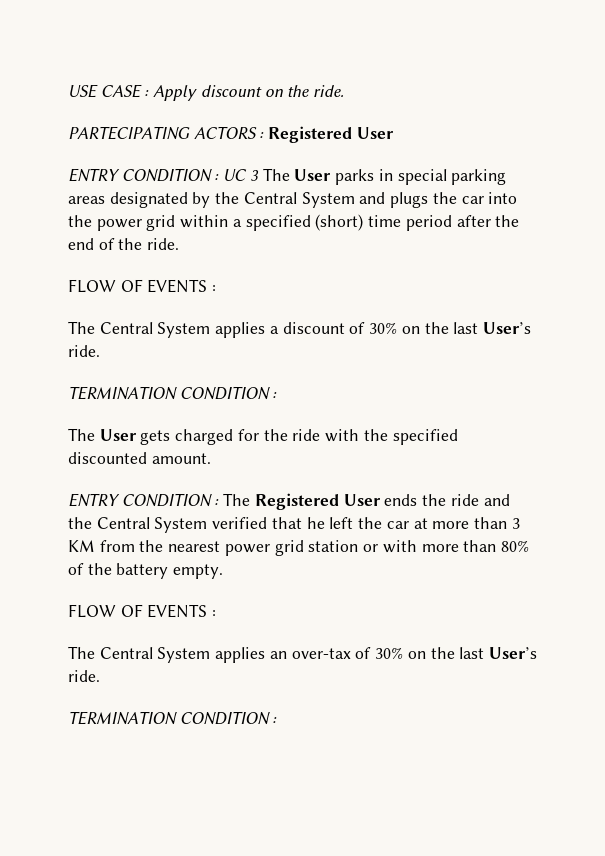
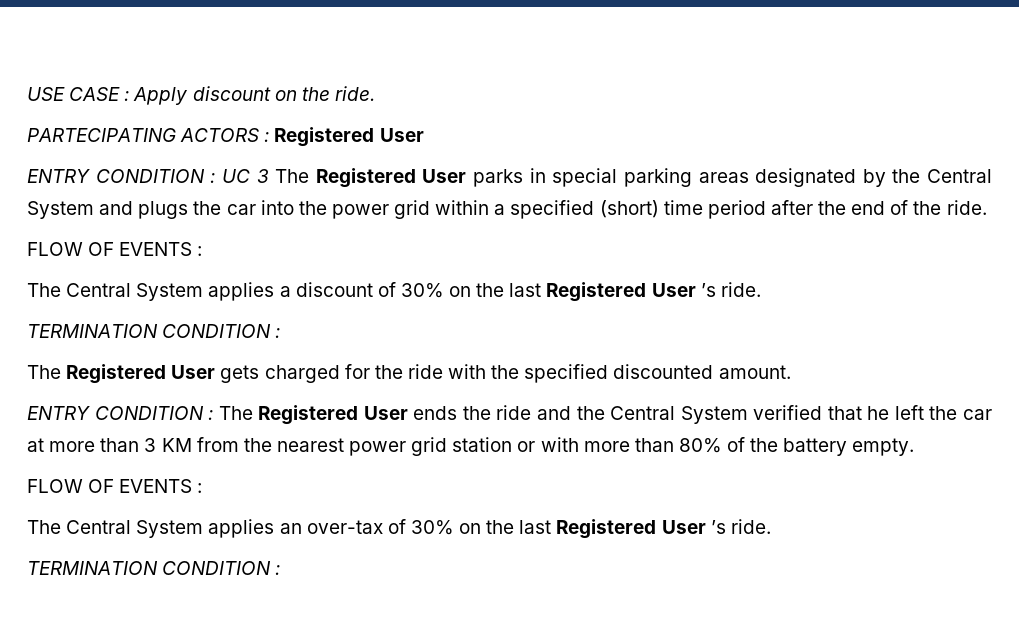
(290, 174) none -> [315,168,416,188] Registered
[482,322,531,334] User’s -> [546,282,716,302] Registered User ’s
(95, 434) none -> [66,364,167,384] Registered
[488,647,537,659] User’s -> [556,519,726,539] Registered User ’s

